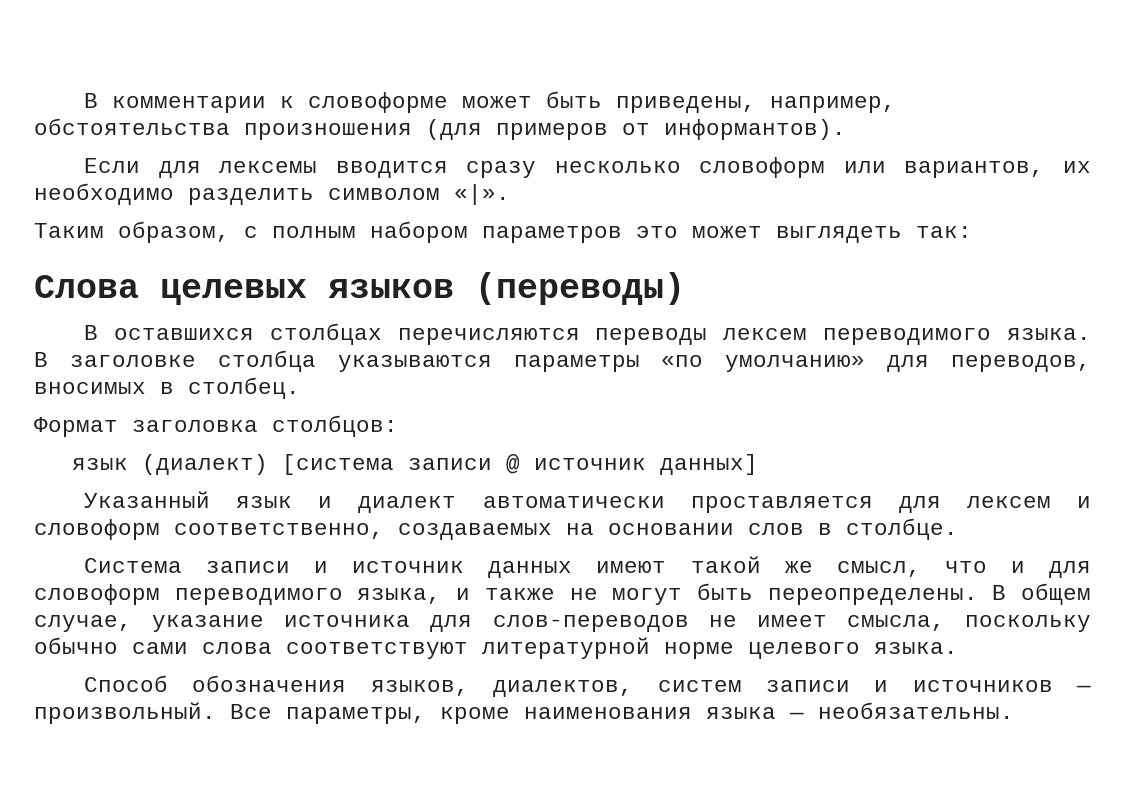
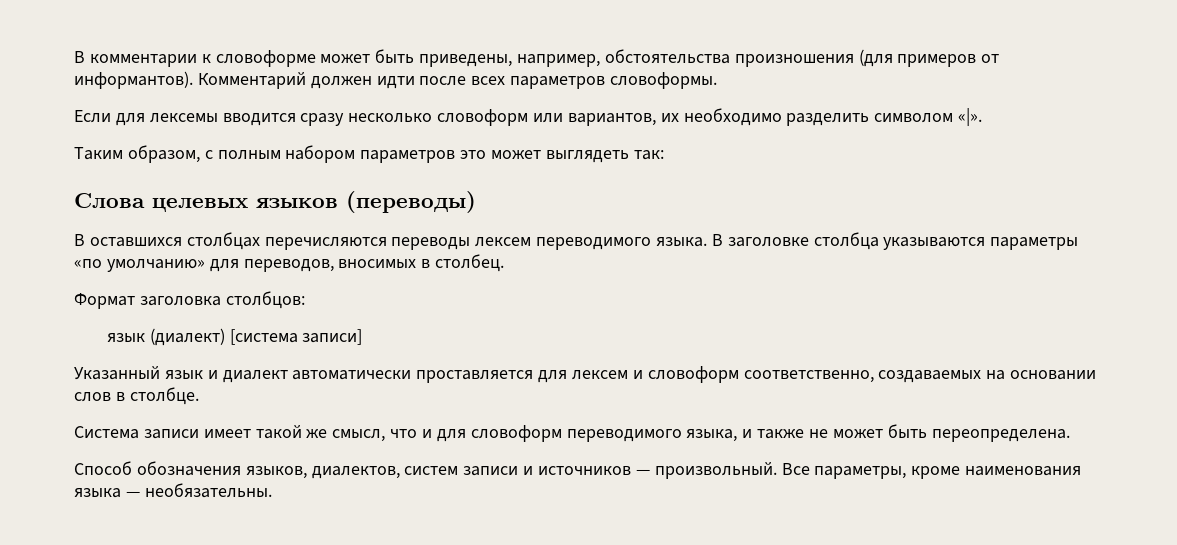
(846, 129) none -> [197,72,718,89] Комментарий должен идти после всех параметров словоформы.
[407,454,758,475] записи @ источник данных] -> [302,329,363,345] записи]
[314,561,667,578] и источник данных имеют -> [203,429,251,438] имеет
[612,583,1092,605] [34,615,1091,632] [34,637,958,659] могут быть переопределены. В общем случае, указание источника для слов-переводов не имеет смысла, поскольку обычно сами слова соответствуют литературной норме целевого языка. -> [832,424,1070,442] может быть переопределена.

